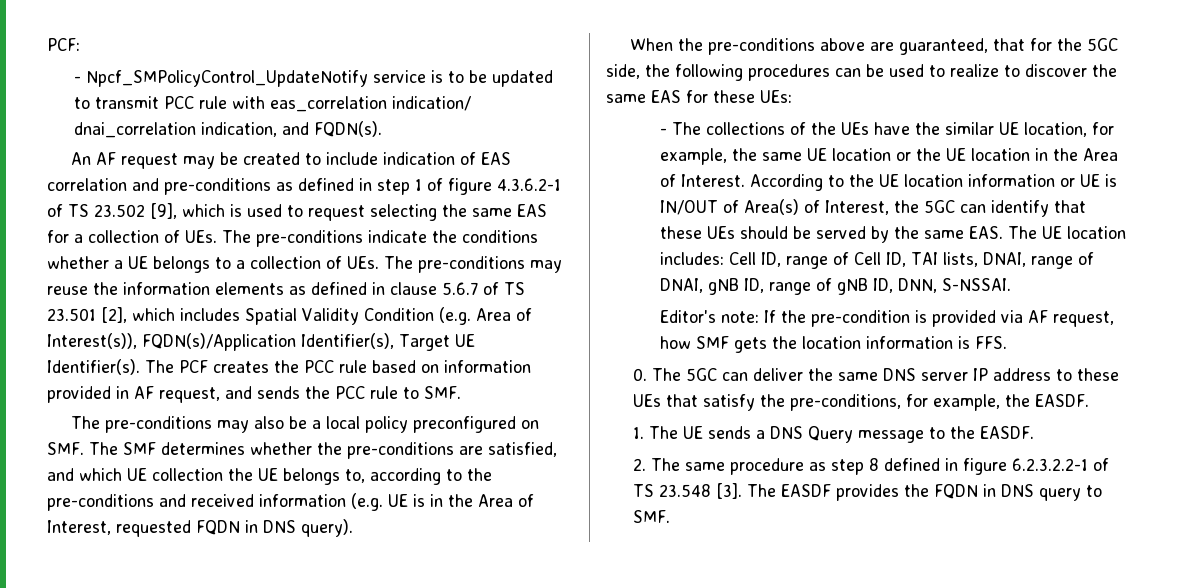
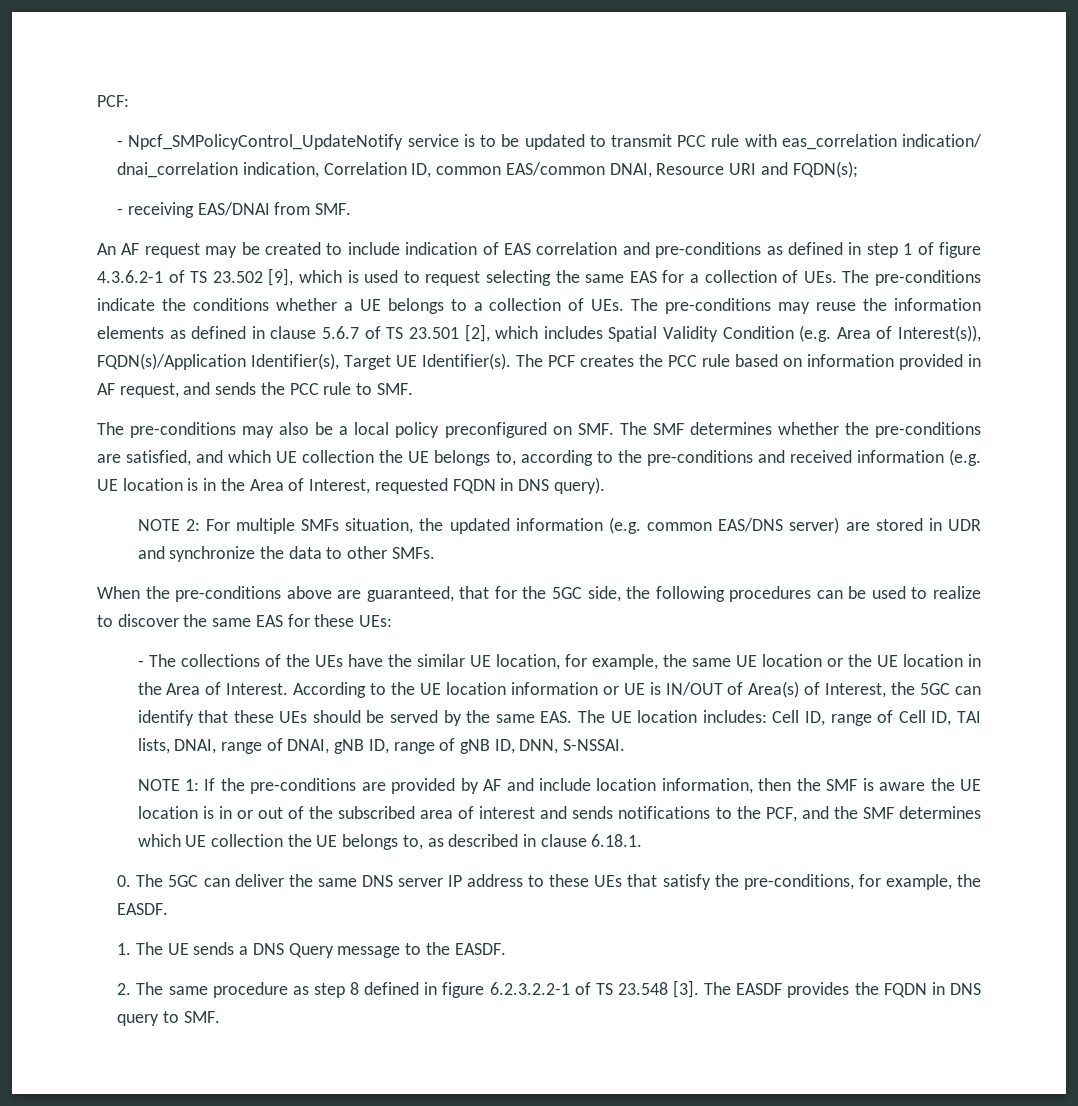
[281,121,382,137] and FQDN(s). -> [323,161,858,178] [117,202,352,218] Correlation ID, common EAS/common DNAI, Resource URI and FQDN(s); // - receiving EAS/DNAI from SMF.
(408, 500) none -> [122,478,183,491] location
(353, 528) none -> [137,517,981,534] [137,546,435,562] // NOTE 2: For multiple SMFs situation, the updated information (e.g. common EAS/DNS server) are stored in UDR and synchronize the data to other SMFs.
[659,310,1114,327] [659,336,1007,353] Editor's note: If the pre-condition is provided via AF request, how SMF gets the location information is FFS. -> [137,778,982,794] [137,806,982,822] [137,834,643,850] NOTE 1: If the pre-conditions are provided by AF and include location information, then the SMF is aware the UE location is in or out of the subscribed area of interest and sends notifications to the PCF, and the SMF determines which UE collection the UE belongs to, as described in clause 6.18.1.

